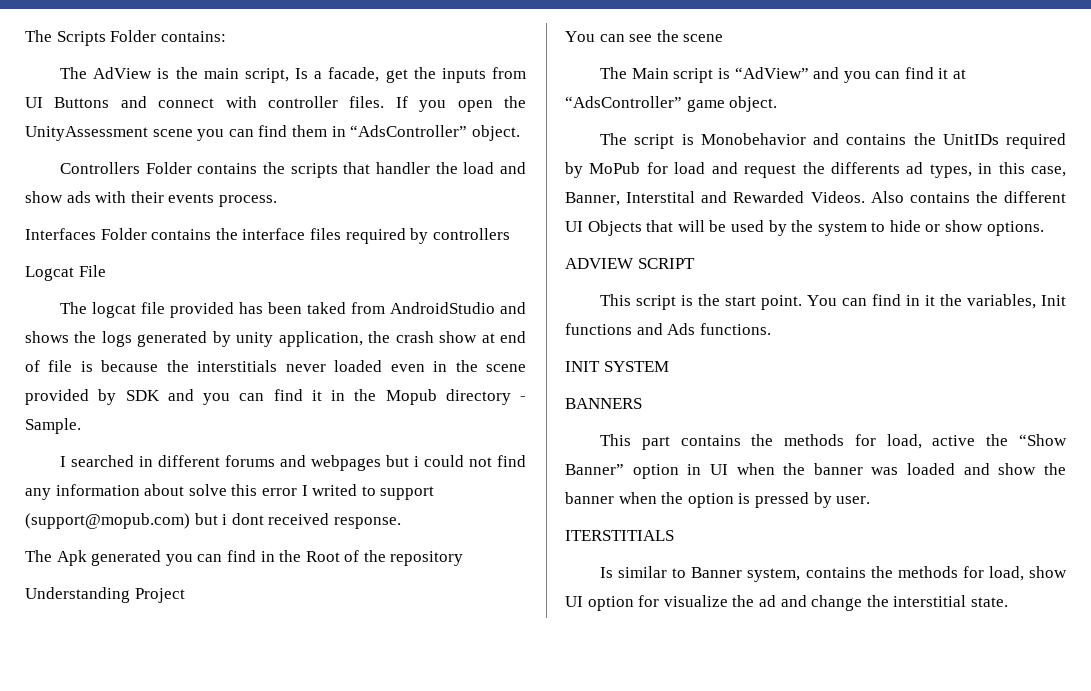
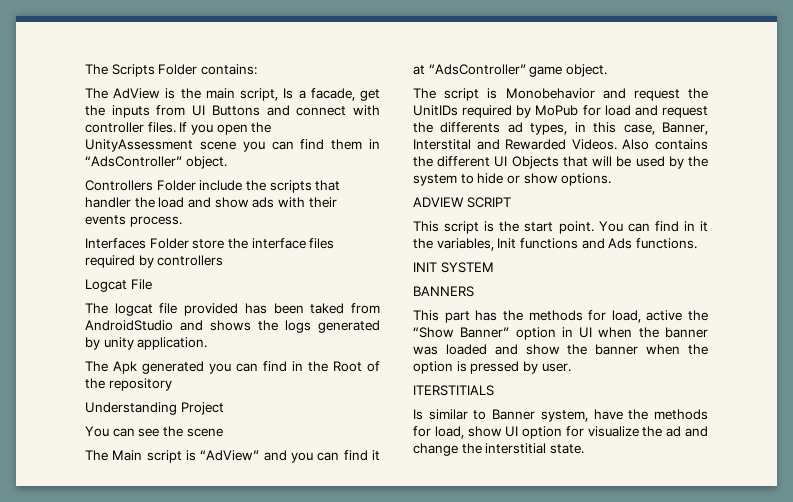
[197,163,258,174] contains -> [199,180,243,191] include
[151,229,212,240] contains -> [192,239,225,249] store
[278,331,526,347] [25,360,526,372] [25,389,526,405] [25,418,81,434] [60,455,526,471] [25,484,435,500] [25,513,401,529] application, the crash show at end of file is because the interstitials never loaded even in the scene provided by SDK and you can find it in the Mopub directory - Sample. // I searched in different forums and webpages but i could not find any information about solve this error I writed to support (support@mopub.com) but i dont received response. -> [137,337,208,350] application.
[846,134,907,145] contains -> [633,89,680,101] request
[680,435,741,446] contains -> [475,310,498,321] has
[805,567,866,578] contains -> [593,409,623,420] have

